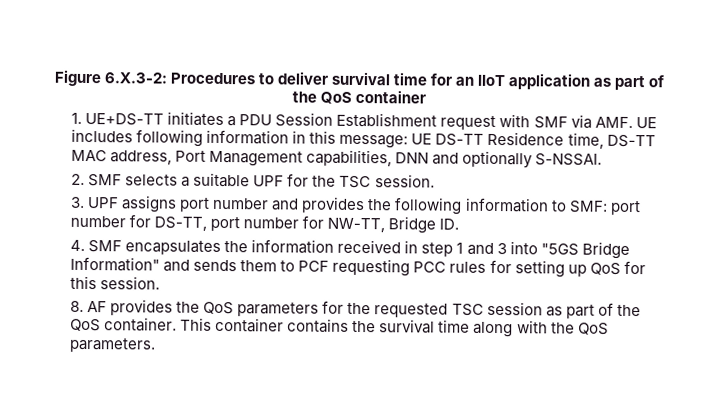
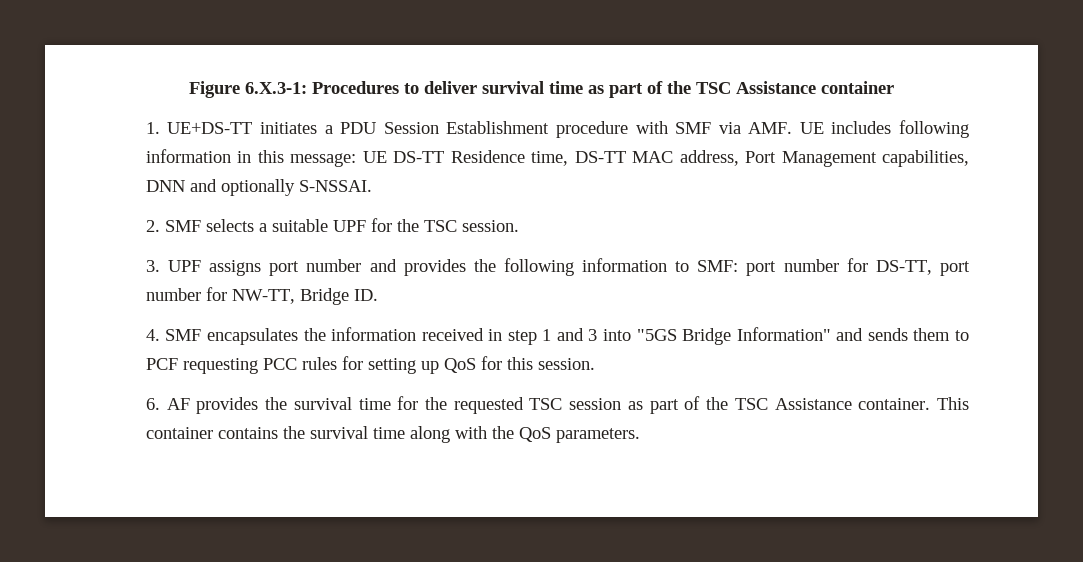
[103,72,167,84] 6.X.3-2: -> [245,82,307,94] 6.X.3-1:
[430,73,665,91] [291,91,352,104] for an IIoT application as part of the QoS -> [588,81,816,98] as part of the TSC Assistance
[440,115,497,131] request -> [555,121,628,138] procedure
[70,300,85,312] 8. -> [145,398,160,410] 6.
[203,301,320,317] QoS parameters -> [293,397,391,410] survival time
[70,318,102,332] QoS -> [734,398,852,410] TSC Assistance

